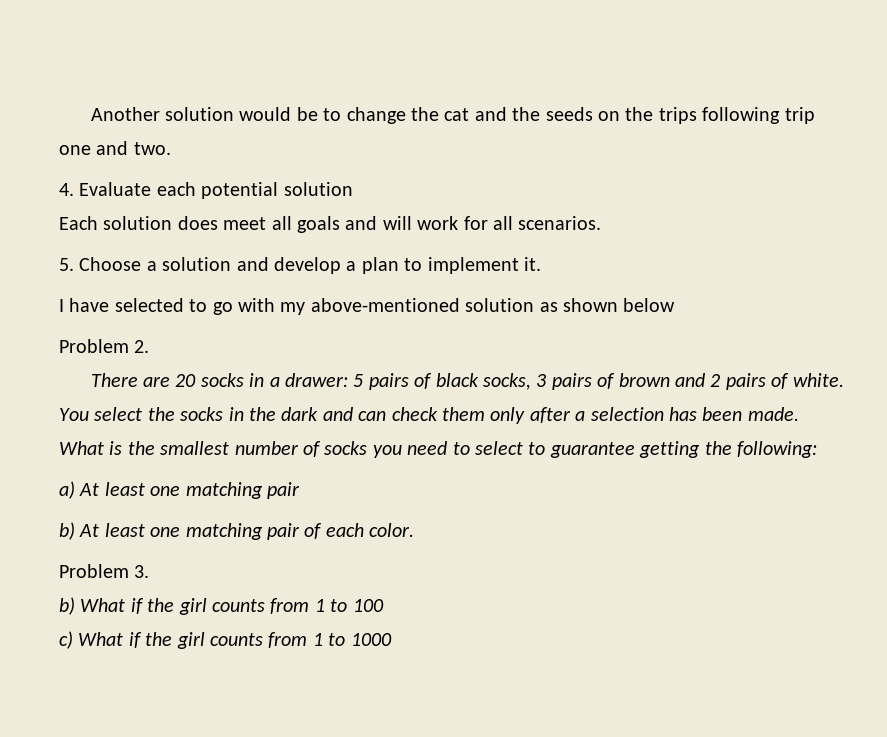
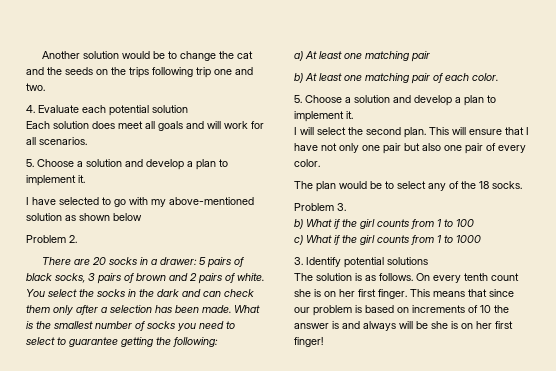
(415, 530) none -> [294,95,496,106] [294,111,353,122] [294,127,529,138] [294,143,526,154] [294,159,320,167] [294,181,522,192] // 5. Choose a solution and develop a plan to implement it. // I will select the second plan. This will ensure that I have not only one pair but also one pair of every color. // The plan would be to select any of the 18 socks.
(392, 639) none -> [294,257,428,268] [294,273,519,283] [294,289,514,299] [294,305,509,316] [294,321,513,331] [294,337,323,347] // 3. Identify potential solutions // The solution is as follows. On every tenth count she is on her first finger. This means that since our problem is based on increments of 10 the answer is and always will be she is on her first finger!

